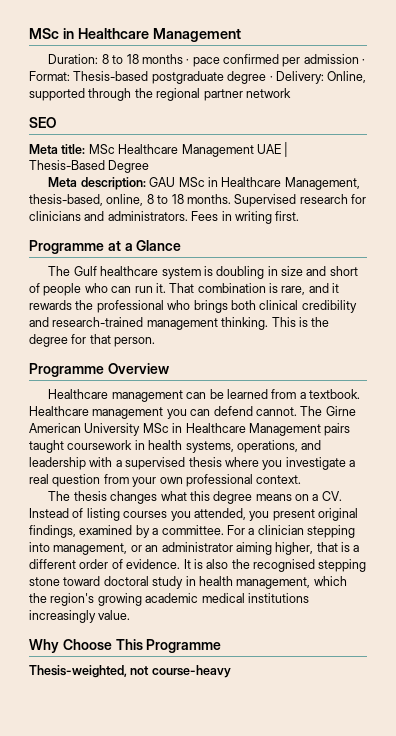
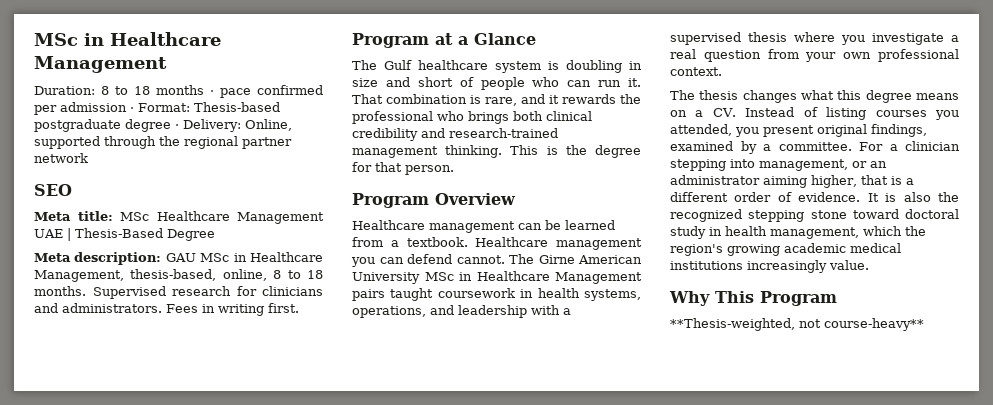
[29,240,104,254] Programme -> [352,33,429,48] Program
[29,363,104,377] Programme -> [352,193,429,208] Program
[253,559,315,572] recognised -> [670,209,742,222] recognized
[62,639,222,653] [29,665,231,678] Choose This Programme // Thesis-weighted, not course-heavy -> [715,291,837,306] [670,318,924,331] This Program // **Thesis-weighted, not course-heavy**

